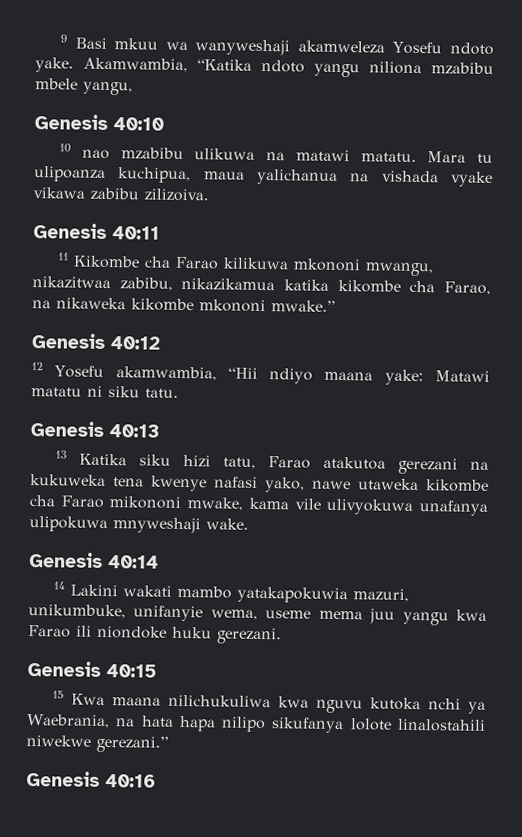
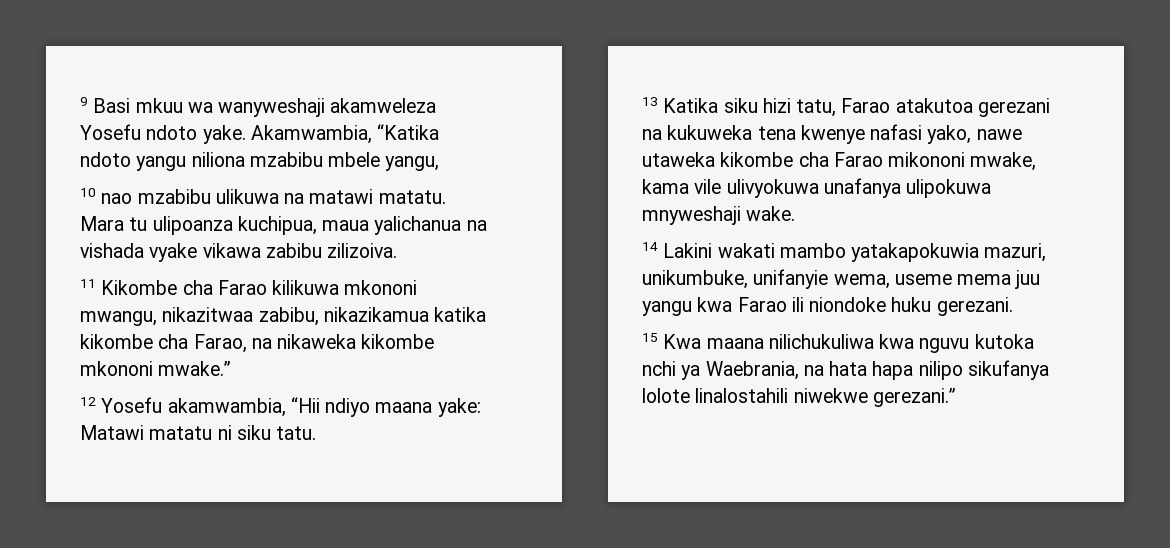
[34,114,164,131] // Genesis 40:10 -> (440, 163) none
[33,223,160,240] // Genesis 40:11 -> (398, 250) none
[31,333,161,350] // Genesis 40:12 -> (232, 368) none
[30,421,160,438] // Genesis 40:13 -> (317, 433) none
[29,552,159,569] // Genesis 40:14 -> (796, 213) none
[27,661,157,678] // Genesis 40:15 -> (1013, 306) none
[26,770,156,788] // Genesis 40:16 -> (956, 397) none

